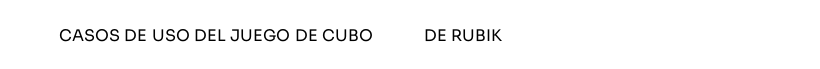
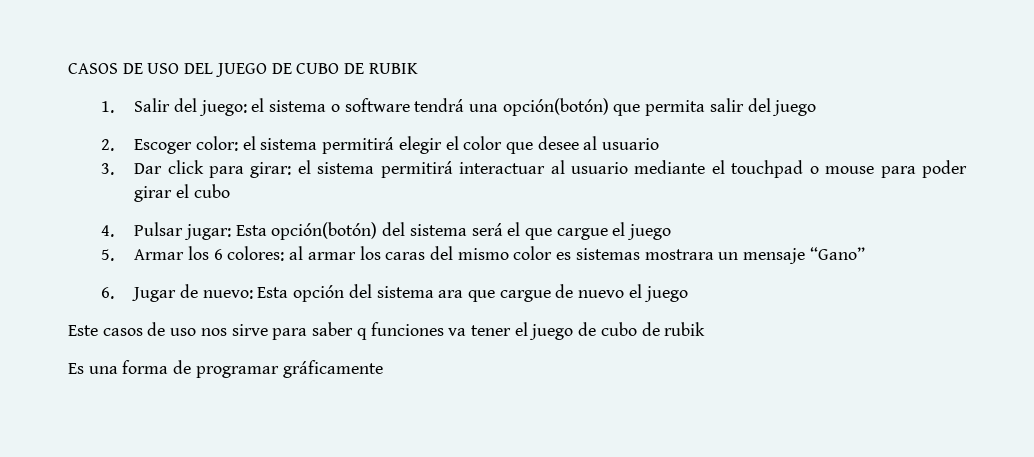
(503, 35) none -> [101,98,817,116] [101,136,660,154] [101,160,967,178] [134,184,230,202] [101,222,672,240] [101,246,865,264] [101,284,688,302] [68,322,706,340] [68,360,383,378] // 1. Salir del juego: el sistema o software tendrá una opción(botón) que permita salir del juego // 2. Escoger color: el sistema permitirá elegir el color que desee al usuario // 3. Dar click para girar: el sistema permitirá interactuar al usuario mediante el touchpad o mouse para poder girar el cubo // 4. Pulsar jugar: Esta opción(botón) del sistema será el que cargue el juego // 5. Armar los 6 colores: al armar los caras del mismo color es sistemas mostrara un mensaje “Gano” // 6. Jugar de nuevo: Esta opción del sistema ara que cargue de nuevo el juego // Este casos de uso nos sirve para saber q funciones va tener el juego de cubo de rubik // Es una forma de programar gráficamente

